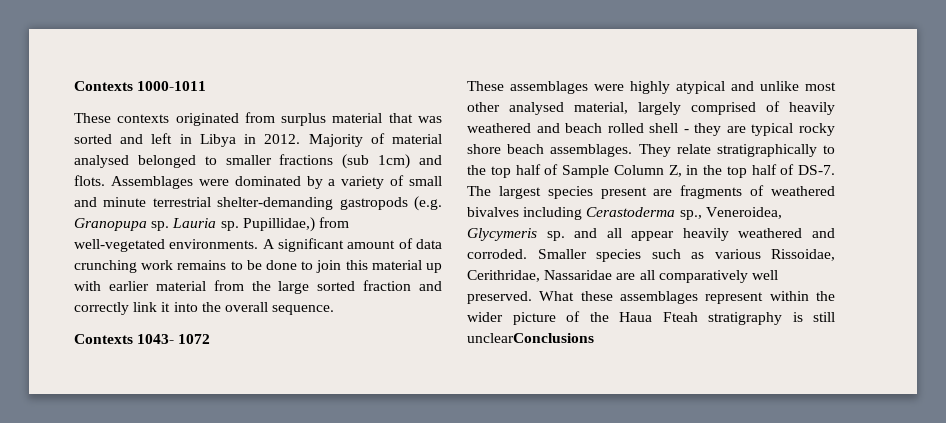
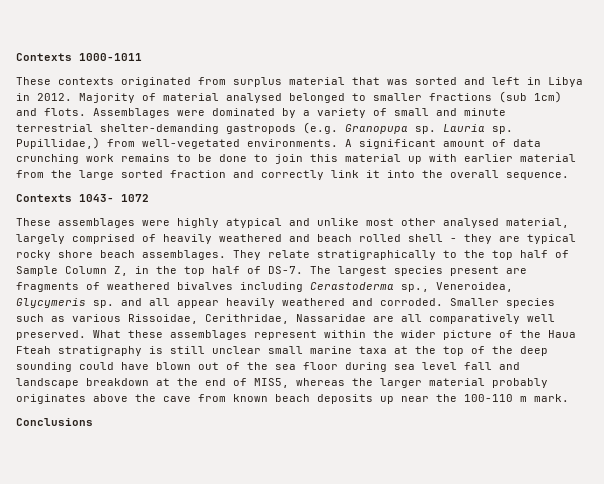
[467,333,594,343] unclearConclusions -> [212,346,548,356] [16,362,520,372] [16,378,548,388] [16,394,569,404] [16,418,93,426] unclear small marine taxa at the top of the deep sounding could have blown out of the sea floor during sea level fall and landscape breakdown at the end of MIS5, whereas the larger material probably originates above the cave from known beach deposits up near the 100-110 m mark. // Conclusions

